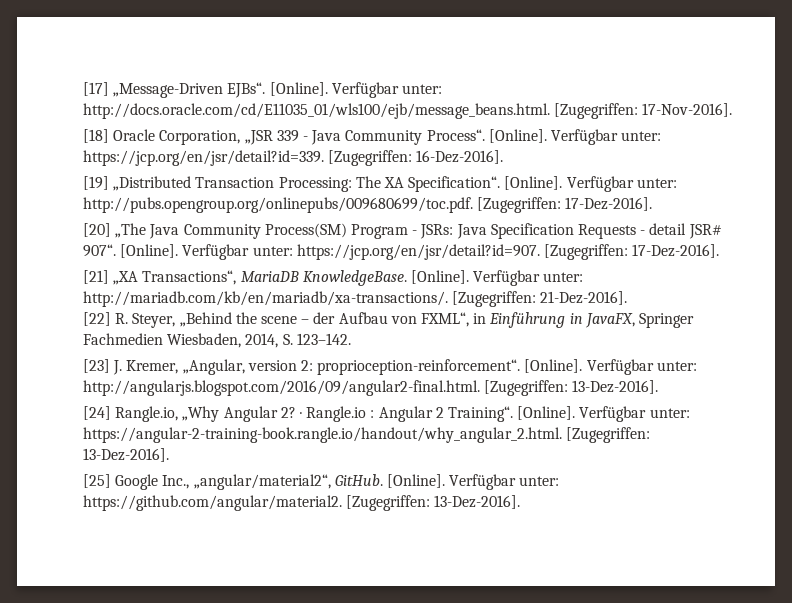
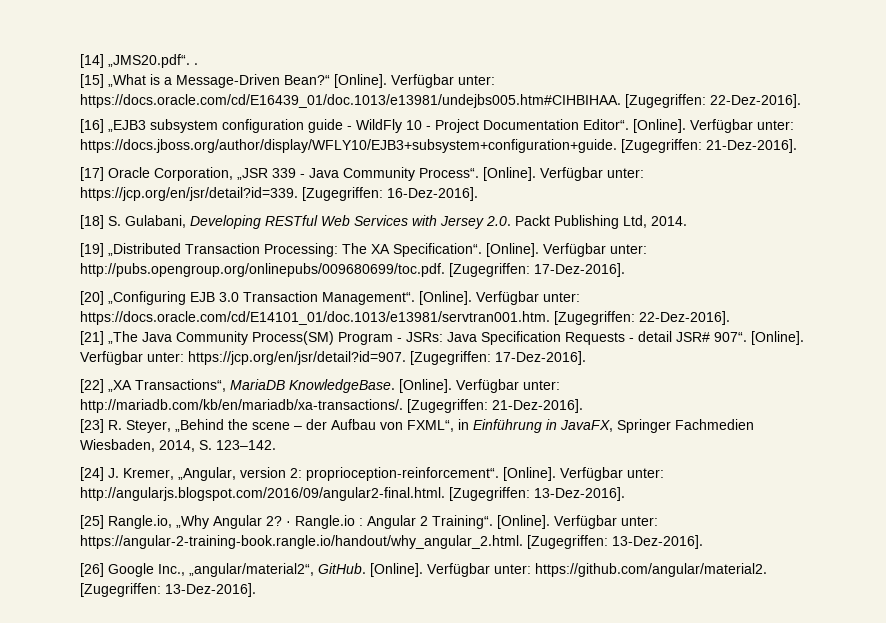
[83,82,443,98] [83,103,733,119] [83,129,110,143] [17] „Message-Driven EJBs“. [Online]. Verfügbar unter: http://docs.oracle.com/cd/E11035_01/wls100/ejb/message_beans.html. [Zugegriffen: 17-Nov-2016]. // [18] -> [79,54,198,68] [79,74,495,88] [79,94,801,108] [79,119,794,133] [79,139,797,153] [79,167,104,181] [14] „JMS20.pdf“. . // [15] „What is a Message-Driven Bean?“ [Online]. Verfügbar unter: https://docs.oracle.com/cd/E16439_01/doc.1013/e13981/undejbs005.htm#CIHBIHAA. [Zugegriffen: 22-Dez-2016]. // [16] „EJB3 subsystem configuration guide - WildFly 10 - Project Documentation Editor“. [Online]. Verfügbar unter: https://docs.jboss.org/author/display/WFLY10/EJB3+subsystem+configuration+guide. [Zugegriffen: 21-Dez-2016]. // [17]
(504, 157) none -> [79,215,687,229] // [18] S. Gulabani, Developing RESTful Web Services with Jersey 2.0. Packt Publishing Ltd, 2014.
(112, 230) none -> [107,291,580,305] [79,311,730,325] [79,331,104,345] „Configuring EJB 3.0 Transaction Management“. [Online]. Verfügbar unter: https://docs.oracle.com/cd/E14101_01/doc.1013/e13981/servtran001.htm. [Zugegriffen: 22-Dez-2016]. // [21]
[83,270,110,284] [21] -> [79,379,104,393] [22]
[83,312,112,326] [22] -> [79,419,104,433] [23]
[83,359,111,373] [23] -> [79,467,104,481] [24]
[83,406,112,420] [24] -> [79,515,104,529] [25]
[83,474,112,488] [25] -> [79,563,104,577] [26]

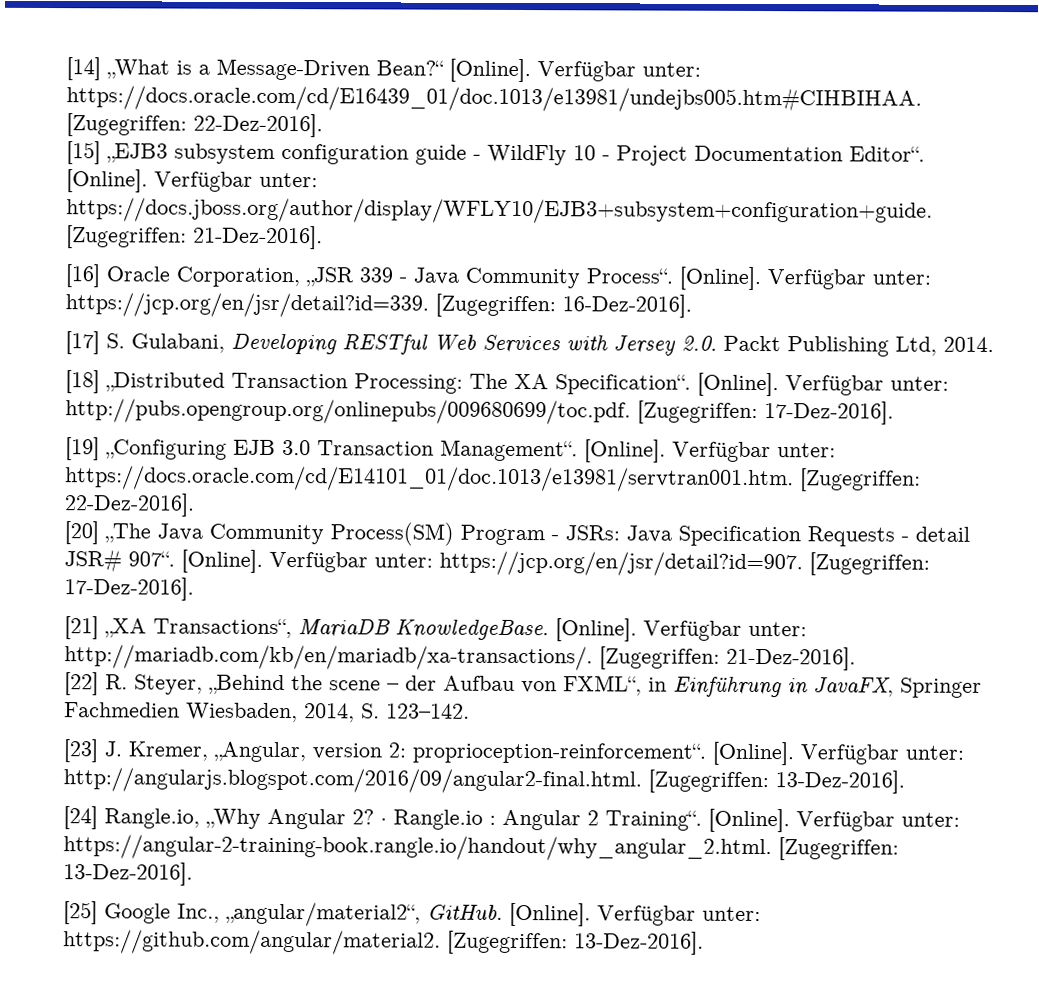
[107,54,198,68] [79,74,104,88] „JMS20.pdf“. . // [15] -> (101, 69) none
[79,119,104,133] [16] -> [65,141,101,165] [15]
[79,167,104,181] [17] -> [64,264,100,288] [16]
[79,215,104,229] [18] -> [64,331,100,355] [17]
[79,243,104,257] [19] -> [64,370,100,394] [18]
[79,291,104,305] [20] -> [64,437,100,461] [19]
[79,331,104,345] [21] -> [63,521,99,545] [20]
[79,379,104,393] [22] -> [63,616,99,640] [21]
[79,419,104,433] [23] -> [63,672,99,696] [22]
[79,467,104,481] [24] -> [62,739,98,763] [23]
[79,515,104,529] [25] -> [62,806,98,830] [24]
[79,563,104,577] [26] -> [62,901,98,925] [25]

